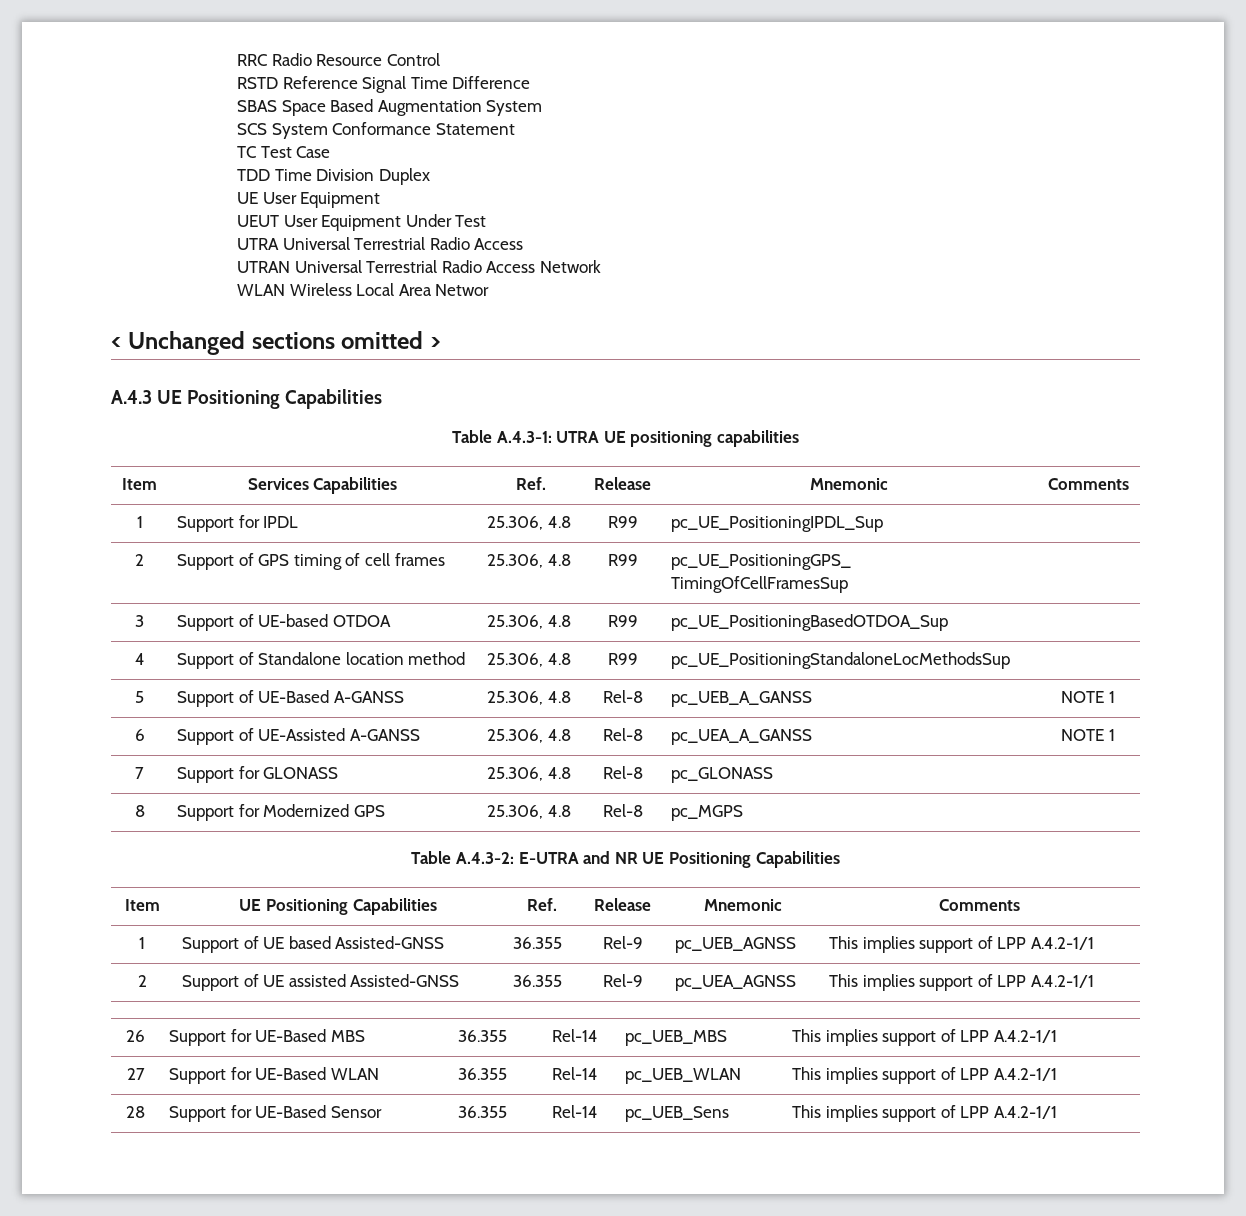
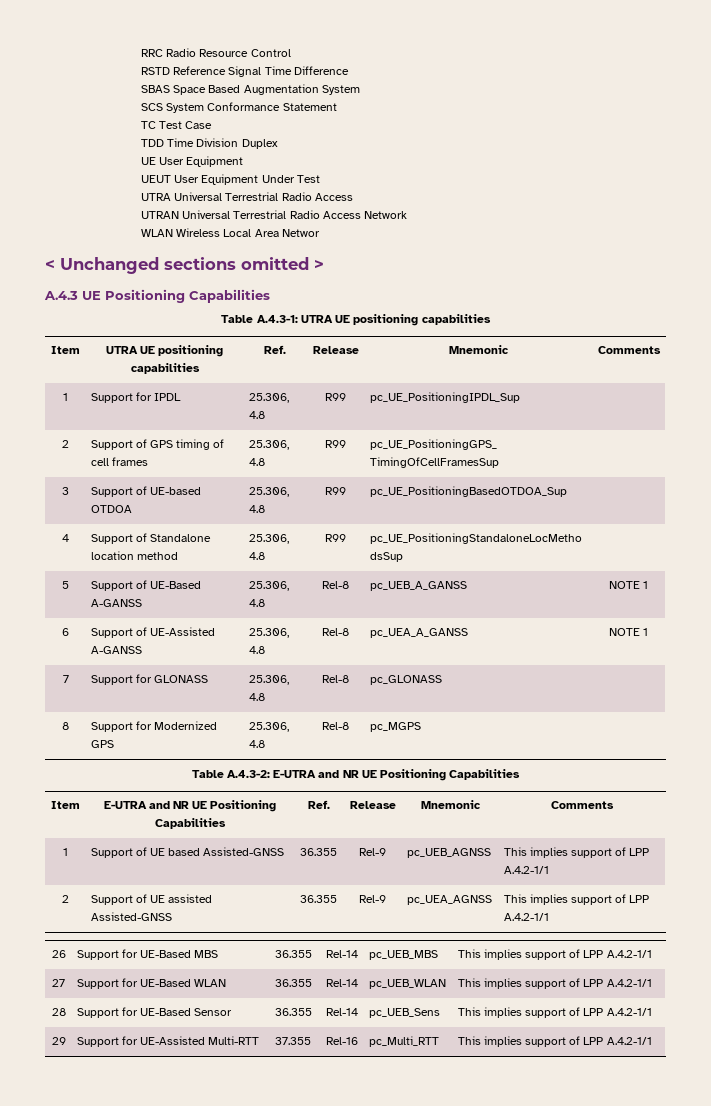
[247,477,398,494] Services Capabilities -> [105,345,224,357] [130,363,200,374] UTRA UE positioning capabilities
(160, 905) none -> [103,801,189,809] E-UTRA and NR
(1058, 1112) none -> [51,1037,66,1045] [76,1036,260,1047] [274,1037,311,1045] [325,1037,358,1045] [368,1036,439,1047] [457,1036,652,1047] // 29 | Support for UE-Assisted Multi-RTT | 37.355 | Rel-16 | pc_Multi_RTT | This implies support of LPP A.4.2-1/1

